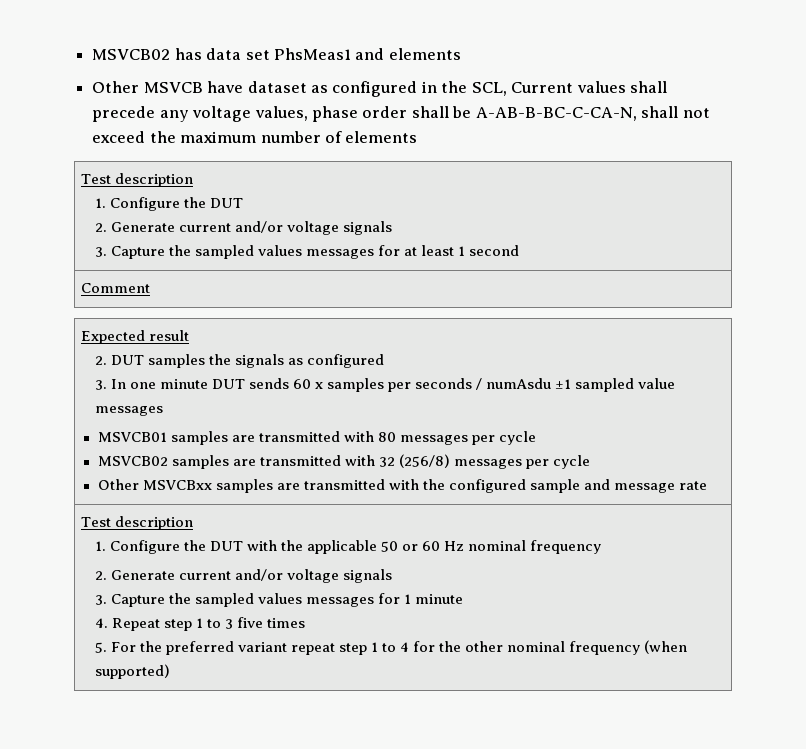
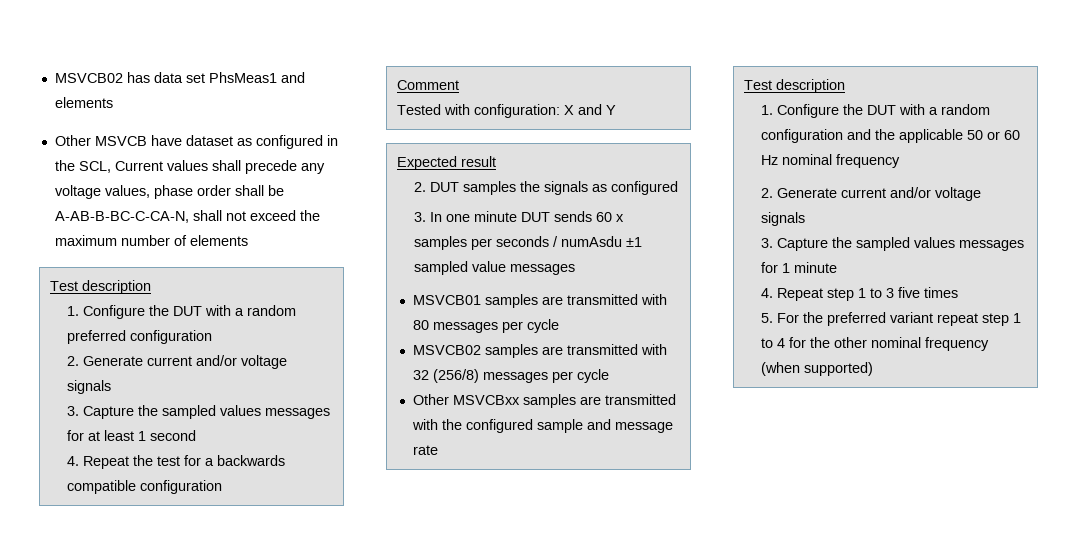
(243, 203) none -> [205,305,297,316] [67,330,213,344] with a random preferred configuration
[81,283,151,293] // Comment -> [67,455,286,469] [67,480,223,494] [397,80,460,90] [397,104,617,118] // 4. Repeat the test for a backwards compatible configuration // Comment // Tested with configuration: X and Y
(277, 545) none -> [929,104,991,115] [761,129,872,143] a random configuration and

